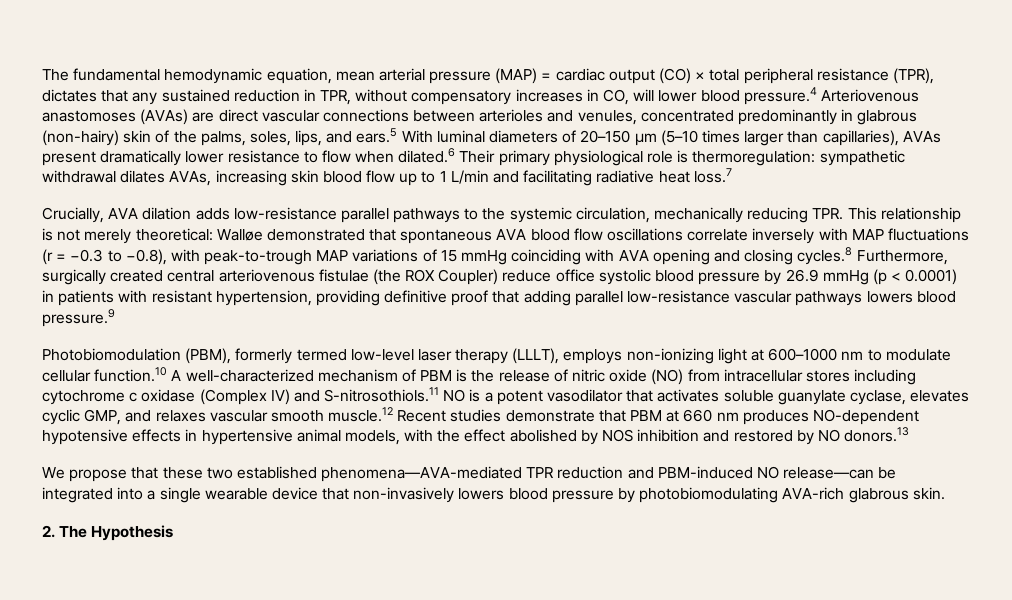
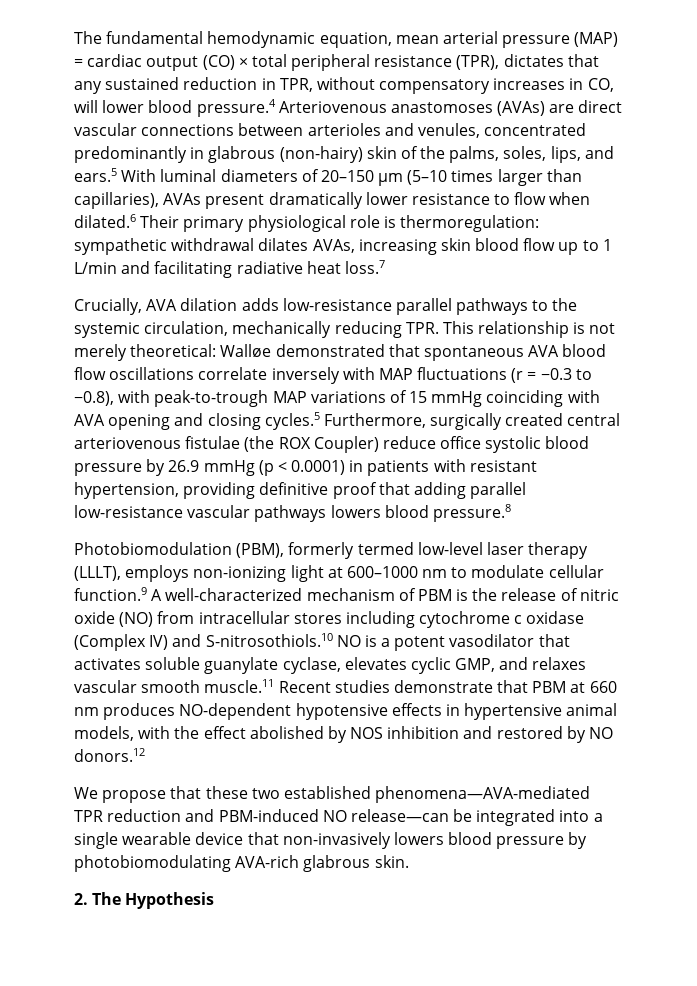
[797,247,853,265] cycles.8 -> [264,412,320,430] cycles.5
[42,309,115,327] pressure.9 -> [432,504,511,522] pressure.8
[94,367,168,382] function.10 -> [74,587,147,601] function.9
[324,387,440,402] S-nitrosothiols.11 -> [205,633,333,647] S-nitrosothiols.10
[328,407,394,422] muscle.12 -> [204,679,275,693] muscle.11
[844,427,910,442] donors.13 -> [74,748,145,762] donors.12

